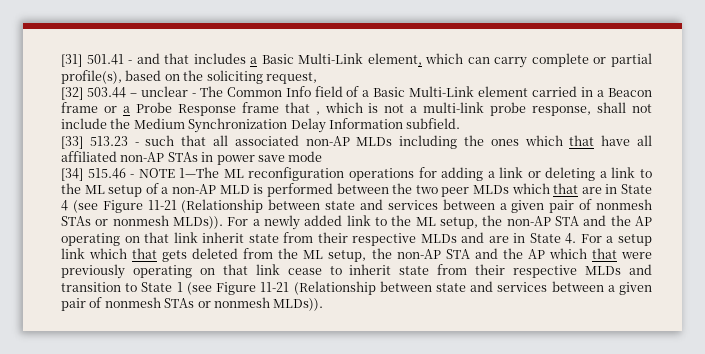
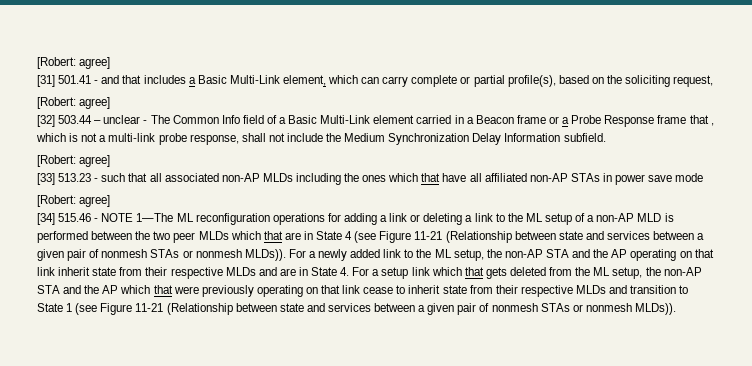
(61, 60) none -> [37,57,111,69] [Robert: agree] //
(317, 78) none -> [37,97,111,109] // [Robert: agree]
(461, 123) none -> [37,155,111,167] // [Robert: agree]
(323, 156) none -> [37,195,111,207] // [Robert: agree]

